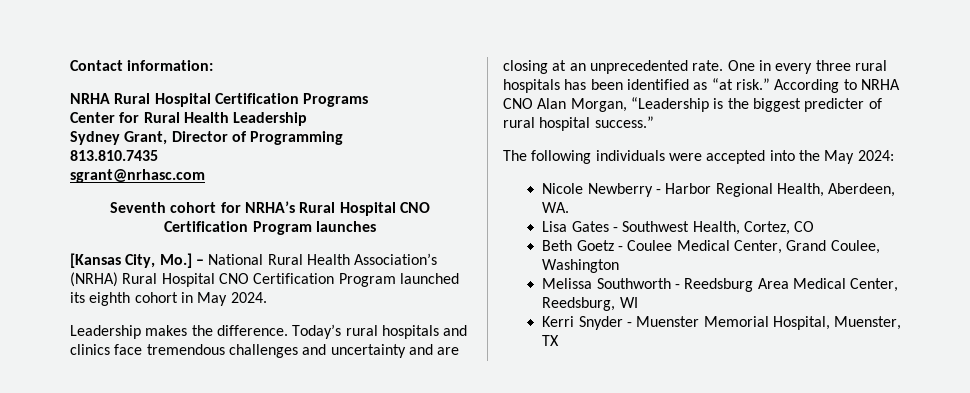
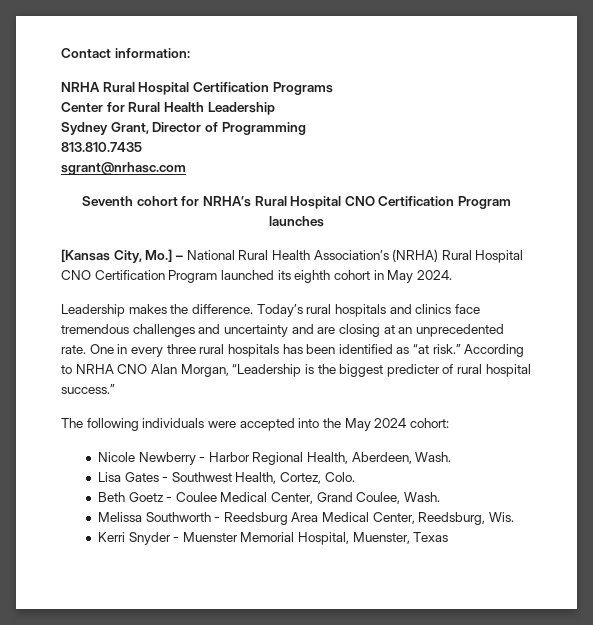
[857,150,894,161] 2024: -> [374,418,449,428] 2024 cohort:
[542,202,570,213] WA. -> [415,452,452,462] Wash.
[794,221,815,232] CO -> [324,472,355,482] Colo.
[542,259,620,273] Washington -> [404,492,441,502] Wash.
[619,297,638,308] WI -> [489,512,515,522] Wis.
[542,335,560,346] TX -> [413,532,449,542] Texas

